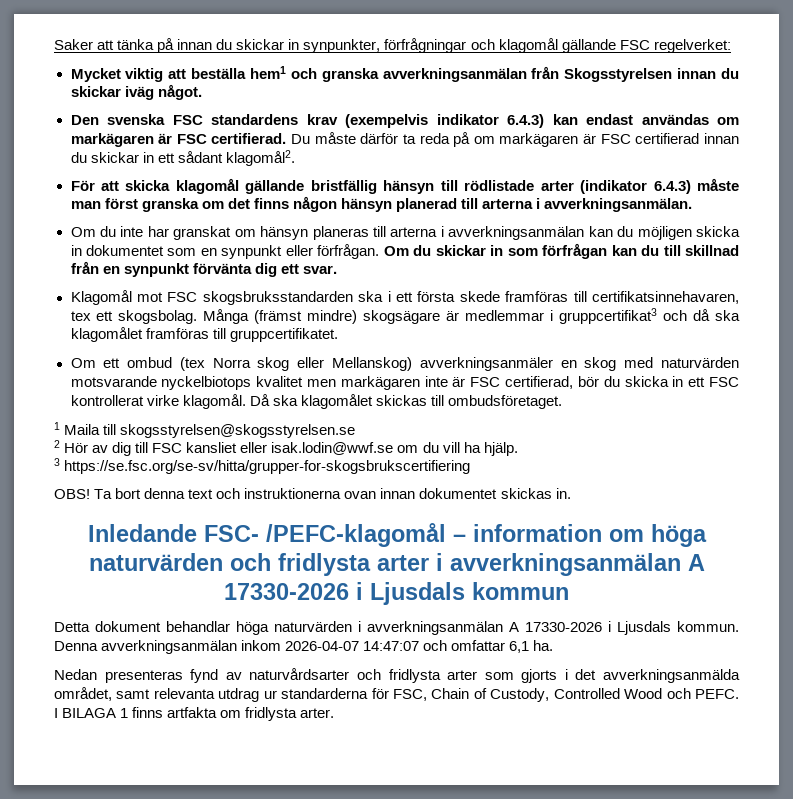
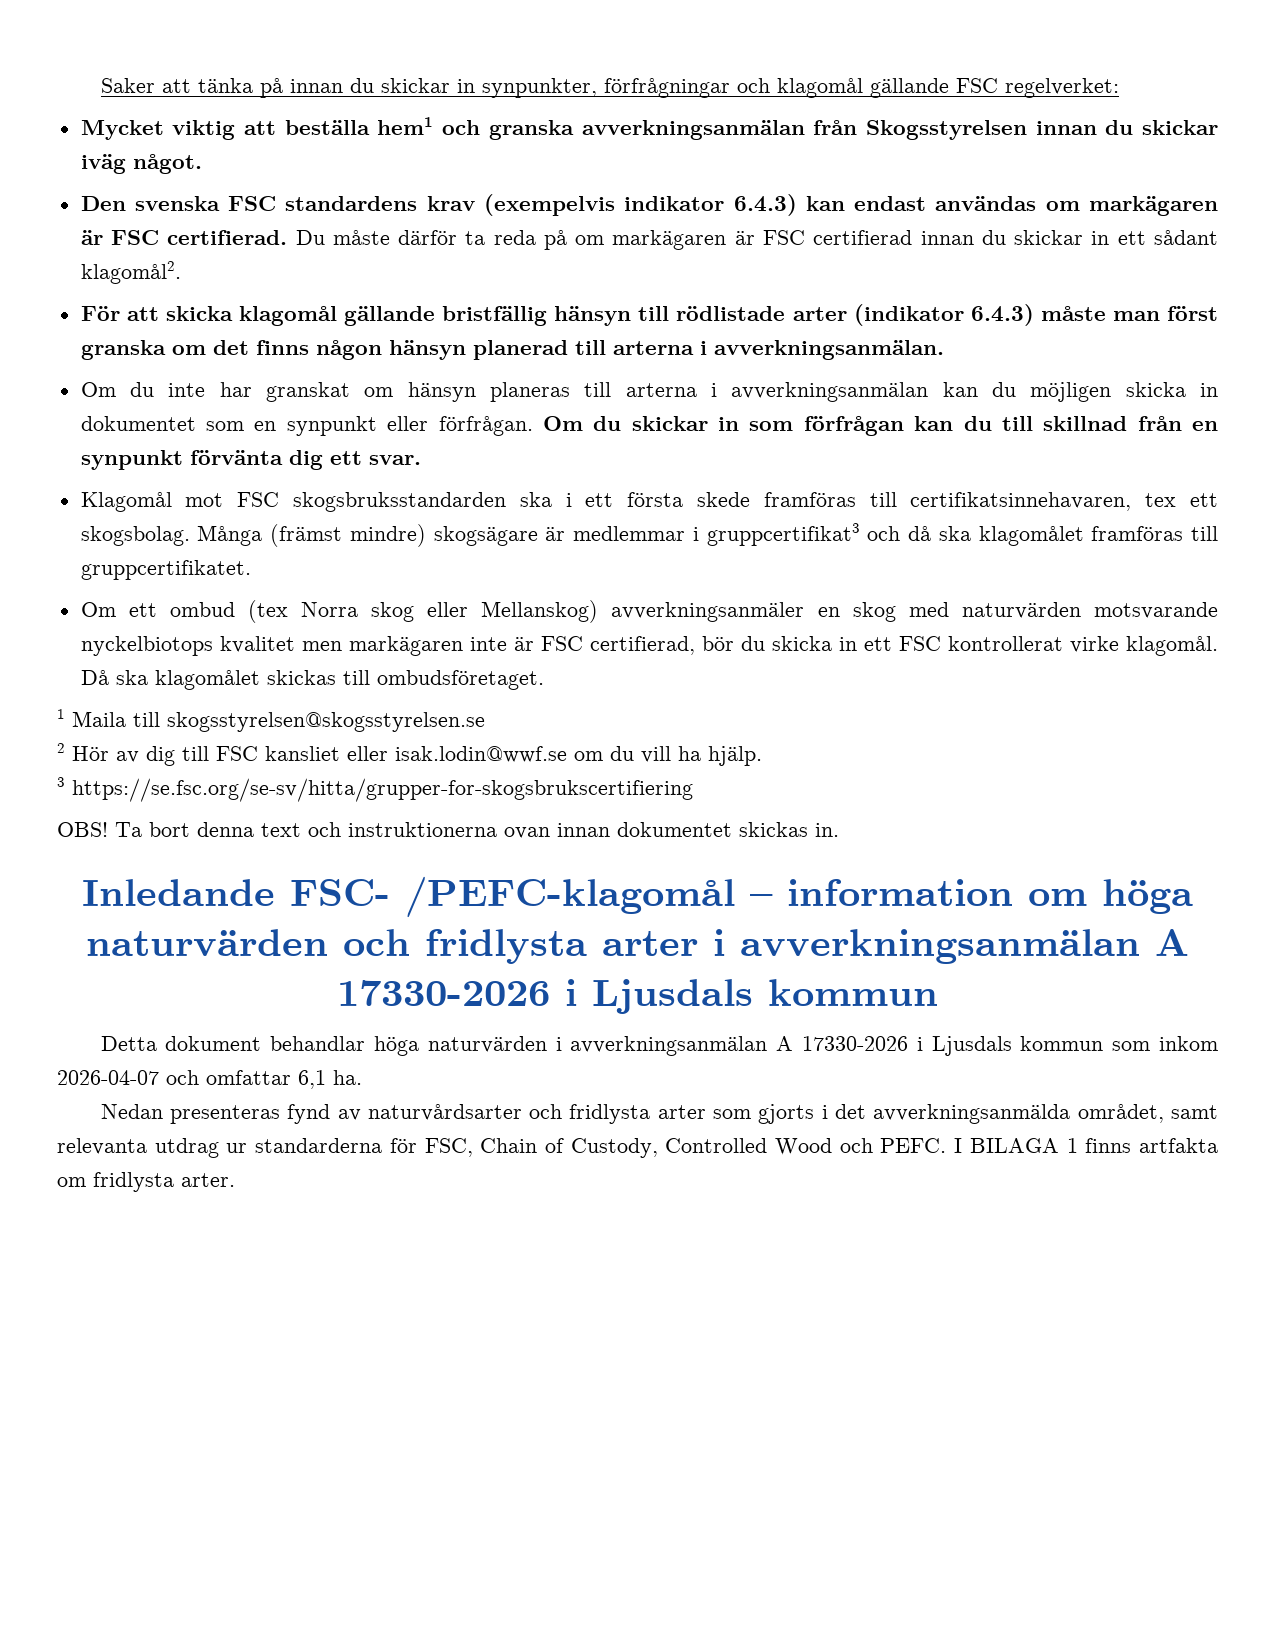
[677,621,739,632] [54,640,238,654] kommun. Denna avverkningsanmälan -> [1020,1036,1151,1051] kommun som
[363,641,420,651] 14:47:07 -> (159, 1077) none

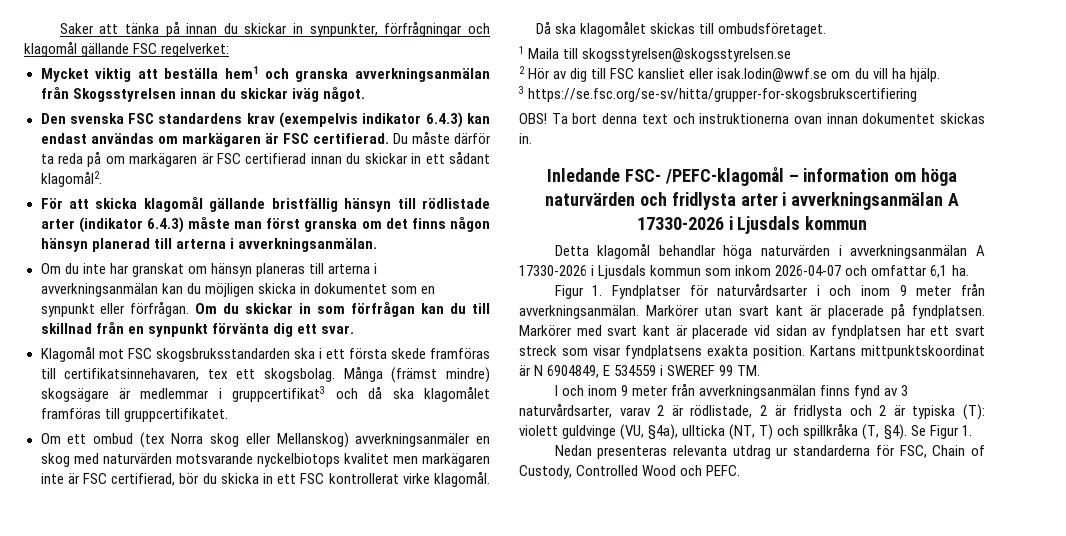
[165,1036,262,1051] dokument -> [597,243,651,259] klagomål
[100,1104,1218,1124] Nedan presenteras fynd av naturvårdsarter och fridlysta arter som gjorts i det avverkningsanmälda området, samt -> [554,283,986,299] [519,303,985,319] [519,325,985,339] [519,345,985,359] [519,365,761,378] [554,383,909,399] [519,403,985,420] [519,423,972,440] [554,445,668,459] Figur 1. Fyndplatser för naturvårdsarter i och inom 9 meter från avverkningsanmälan. Markörer utan svart kant är placerade på fyndplatsen. Markörer med svart kant är placerade vid sidan av fyndplatsen har ett svart streck som visar fyndplatsens exakta position. Kartans mittpunktskoordinat är N 6904849, E 534559 i SWEREF 99 TM. // I och inom 9 meter från avverkningsanmälan finns fynd av 3 naturvårdsarter, varav 2 är rödlistade, 2 är fridlysta och 2 är typiska (T): violett guldvinge (VU, §4a), ullticka (NT, T) och spillkråka (T, §4). Se Figur 1. // Nedan presenteras
[954,1138,1219,1153] [57,1172,235,1192] I BILAGA 1 finns artfakta om fridlysta arter. -> (741, 470) none

